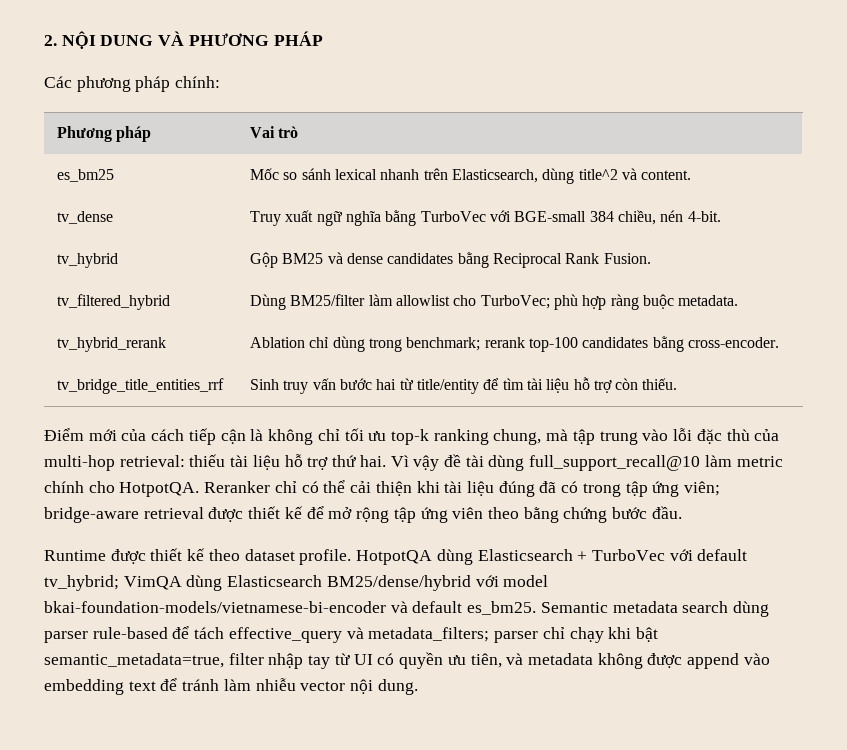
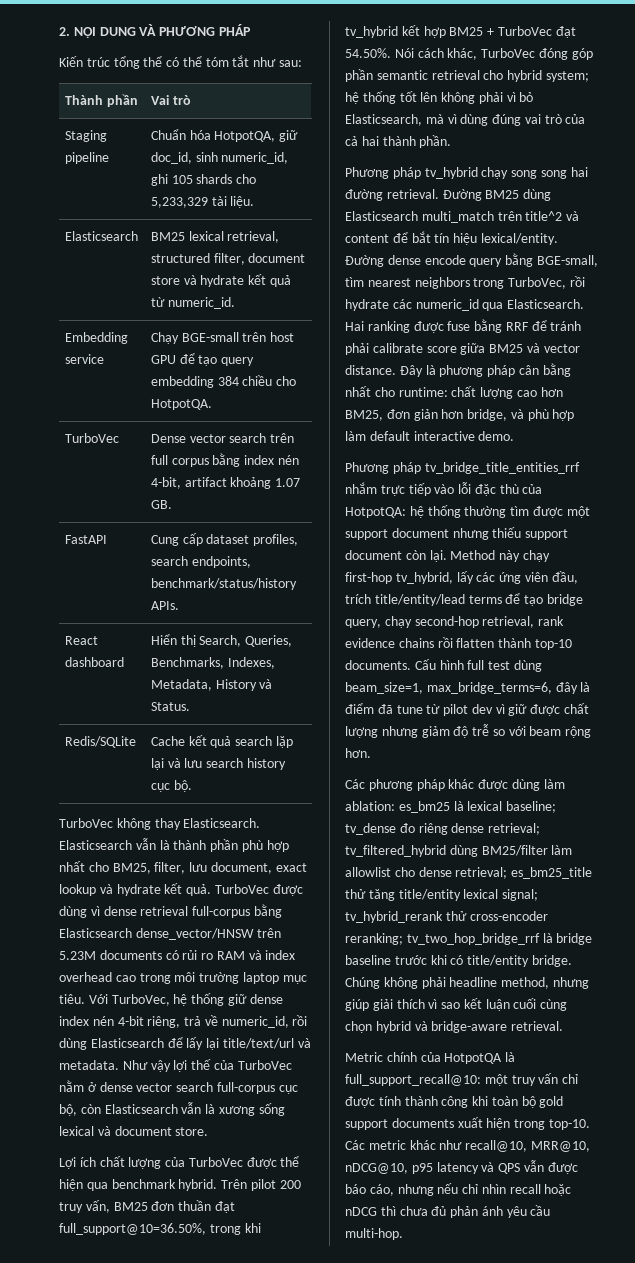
[44,76,221,92] [57,126,152,142] [250,126,299,138] [57,169,115,182] [250,168,692,184] [57,211,114,224] [250,210,721,226] [57,253,119,268] [250,252,651,268] [57,294,171,310] [250,294,739,310] [57,337,167,352] [250,336,779,352] [57,378,225,394] [250,377,678,394] [44,428,638,445] Các phương pháp chính: // Phương pháp | Vai trò // es_bm25 | Mốc so sánh lexical nhanh trên Elasticsearch, dùng title^2 và content. // tv_dense | Truy xuất ngữ nghĩa bằng TurboVec với BGE-small 384 chiều, nén 4-bit. // tv_hybrid | Gộp BM25 và dense candidates bằng Reciprocal Rank Fusion. // tv_filtered_hybrid | Dùng BM25/filter làm allowlist cho TurboVec; phù hợp ràng buộc metadata. // tv_hybrid_rerank | Ablation chỉ dùng trong benchmark; rerank top-100 candidates bằng cross-encoder. // tv_bridge_title_entities_rrf | Sinh truy vấn bước hai từ title/entity để tìm tài liệu hỗ trợ còn thiếu. // Điểm mới của cách tiếp cận là không chỉ tối ưu top-k ranking chung, mà tập trung -> [59,55,303,69] [64,94,138,107] [150,95,191,105] [64,130,107,142] [64,152,109,164] [150,129,299,142] [150,152,289,164] [150,174,257,186] [150,196,255,208] [64,231,138,241] [150,231,280,243] [150,253,306,265] [150,274,291,287] [150,297,235,309] [64,332,128,344] [64,354,104,364] [150,332,295,344] [150,353,255,366] [150,375,297,388] [150,399,212,410] [64,433,119,443] [150,433,295,443] [150,453,299,467] [150,477,301,489] [150,500,172,509] [64,535,107,544] [150,533,299,546] [150,556,251,568] [150,578,297,590] [150,601,179,610] [64,636,98,645] [64,657,124,667] [150,634,293,647] [150,657,275,669] [150,679,273,691] [150,702,190,711] [64,736,136,748] [150,735,293,748] [150,758,286,770] [150,780,192,792] [59,818,261,830] [59,838,289,852] [59,861,307,874] [59,883,303,896] [59,904,282,918] [59,928,281,940] [59,950,296,960] [59,972,307,984] [59,993,283,1006] [59,1015,308,1028] [59,1037,311,1050] [59,1059,292,1072] [59,1080,298,1094] [59,1102,285,1116] [59,1126,209,1136] [59,1156,300,1169] [59,1179,301,1191] [59,1200,235,1213] [59,1223,261,1235] [345,25,576,38] [345,48,593,60] [345,69,589,82] [345,91,534,104] [345,114,586,126] [345,135,452,148] [345,167,588,179] [345,189,552,201] [345,211,580,223] [345,231,558,245] [345,253,598,267] [345,276,585,289] [345,299,585,311] [345,319,582,333] [345,343,580,355] [345,363,571,377] [345,386,563,399] [345,409,575,421] [345,431,515,441] [345,462,580,474] [345,482,431,496] Kiến trúc tổng thể có thể tóm tắt như sau: // Thành phần | Vai trò // Staging pipeline | Chuẩn hóa HotpotQA, giữ doc_id, sinh numeric_id, ghi 105 shards cho 5,233,329 tài liệu. // Elasticsearch | BM25 lexical retrieval, structured filter, document store và hydrate kết quả từ numeric_id. // Embedding service | Chạy BGE-small trên host GPU để tạo query embedding 384 chiều cho HotpotQA. // TurboVec | Dense vector search trên full corpus bằng index nén 4-bit, artifact khoảng 1.07 GB. // FastAPI | Cung cấp dataset profiles, search endpoints, benchmark/status/history APIs. // React dashboard | Hiển thị Search, Queries, Benchmarks, Indexes, Metadata, History và Status. // Redis/SQLite | Cache kết quả search lặp lại và lưu search history cục bộ. // TurboVec không thay Elasticsearch. Elasticsearch vẫn là thành phần phù hợp nhất cho BM25, filter, lưu document, exact lookup và hydrate kết quả. TurboVec được dùng vì dense retrieval full-corpus bằng Elasticsearch dense_vector/HNSW trên 5.23M documents có rủi ro RAM và index overhead cao trong môi trường laptop mục tiêu. Với TurboVec, hệ thống giữ dense index nén 4-bit riêng, trả về numeric_id, rồi dùng Elasticsearch để lấy lại title/text/url và metadata. Như vậy lợi thế của TurboVec nằm ở dense vector search full-corpus cục bộ, còn Elasticsearch vẫn là xương sống lexical và document store. // Lợi ích chất lượng của TurboVec được thể hiện qua benchmark hybrid. Trên pilot 200 truy vấn, BM25 đơn thuần đạt full_support@10=36.50%, trong khi tv_hybrid kết hợp BM25 + TurboVec đạt 54.50%. Nói cách khác, TurboVec đóng góp phần semantic retrieval cho hybrid system; hệ thống tốt lên không phải vì bỏ Elasticsearch, mà vì dùng đúng vai trò của cả hai thành phần. // Phương pháp tv_hybrid chạy song song hai đường retrieval. Đường BM25 dùng Elasticsearch multi_match trên title^2 và content để bắt tín hiệu lexical/entity. Đường dense encode query bằng BGE-small, tìm nearest neighbors trong TurboVec, rồi hydrate các numeric_id qua Elasticsearch. Hai ranking được fuse bằng RRF để tránh phải calibrate score giữa BM25 và vector distance. Đây là phương pháp cân bằng nhất cho runtime: chất lượng cao hơn BM25, đơn giản hơn bridge, và phù hợp làm default interactive demo. // Phương pháp tv_bridge_title_entities_rrf nhắm trực tiếp
[44,454,783,471] [44,480,721,497] [44,506,682,523] [44,548,748,565] [44,575,549,591] [44,601,770,617] [44,626,658,643] [44,652,770,669] [44,678,418,695] multi-hop retrieval: thiếu tài liệu hỗ trợ thứ hai. Vì vậy đề tài dùng full_support_recall@10 làm metric chính cho HotpotQA. Reranker chỉ có thể cải thiện khi tài liệu đúng đã có trong tập ứng viên; bridge-aware retrieval được thiết kế để mở rộng tập ứng viên theo bằng chứng bước đầu. // Runtime được thiết kế theo dataset profile. HotpotQA dùng Elasticsearch + TurboVec với default tv_hybrid; VimQA dùng Elasticsearch BM25/dense/hybrid với model bkai-foundation-models/vietnamese-bi-encoder và default es_bm25. Semantic metadata search dùng parser rule-based để tách effective_query và metadata_filters; parser chỉ chạy khi bật semantic_metadata=true, filter nhập tay từ UI có quyền ưu tiên, và metadata không được append vào embedding text để tránh làm nhiễu vector nội dung. -> [345,505,590,518] [345,527,569,540] [345,550,550,562] [345,571,578,584] [345,593,583,606] [345,616,565,628] [345,637,572,650] [345,659,542,672] [345,682,591,694] [345,703,590,716] [345,724,592,738] [345,748,371,758] [345,779,565,791] [345,801,557,813] [345,823,541,835] [345,845,573,857] [345,867,593,879] [345,889,539,901] [345,911,548,923] [345,933,593,945] [345,955,572,967] [345,977,589,989] [345,998,568,1011] [345,1021,564,1033] [345,1052,516,1064] [345,1073,579,1086] [345,1096,564,1108] [345,1117,590,1130] [345,1140,590,1152] [345,1160,578,1174] [345,1183,572,1196] [345,1205,551,1218] [345,1228,403,1240] HotpotQA: hệ thống thường tìm được một support document nhưng thiếu support document còn lại. Method này chạy first-hop tv_hybrid, lấy các ứng viên đầu, trích title/entity/lead terms để tạo bridge query, chạy second-hop retrieval, rank evidence chains rồi flatten thành top-10 documents. Cấu hình full test dùng beam_size=1, max_bridge_terms=6, đây là điểm đã tune từ pilot dev vì giữ được chất lượng nhưng giảm độ trễ so với beam rộng hơn. // Các phương pháp khác được dùng làm ablation: es_bm25 là lexical baseline; tv_dense đo riêng dense retrieval; tv_filtered_hybrid dùng BM25/filter làm allowlist cho dense retrieval; es_bm25_title thử tăng title/entity lexical signal; tv_hybrid_rerank thử cross-encoder reranking; tv_two_hop_bridge_rrf là bridge baseline trước khi có title/entity bridge. Chúng không phải headline method, nhưng giúp giải thích vì sao kết luận cuối cùng chọn hybrid và bridge-aware retrieval. // Metric chính của HotpotQA là full_support_recall@10: một truy vấn chỉ được tính thành công khi toàn bộ gold support documents xuất hiện trong top-10. Các metric khác như recall@10, MRR@10, nDCG@10, p95 latency và QPS vẫn được báo cáo, nhưng nếu chỉ nhìn recall hoặc nDCG thì chưa đủ phản ánh yêu cầu multi-hop.

